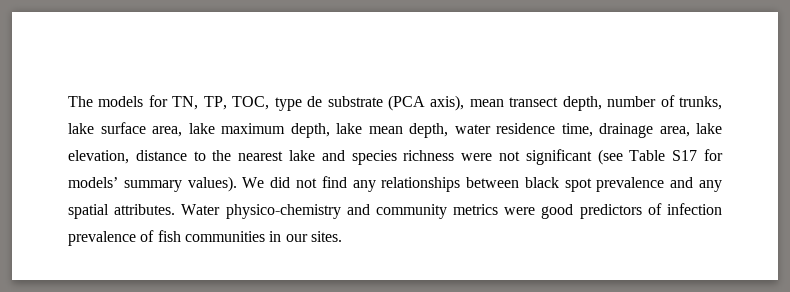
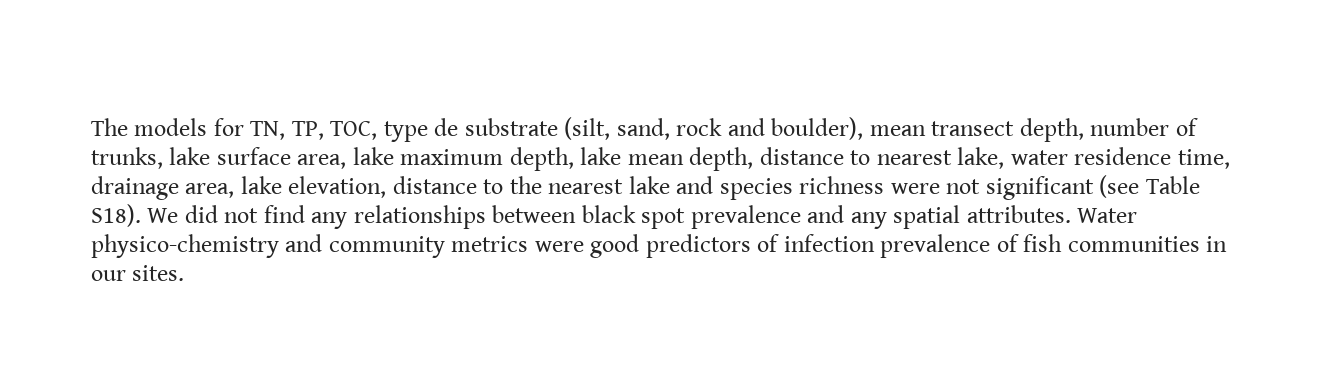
[387,95,465,111] (PCA axis), -> [564,117,864,140] (silt, sand, rock and boulder),
(448, 130) none -> [759,147,1005,169] distance to nearest lake,
[672,149,723,161] [68,176,237,192] S17 for models’ summary values). -> [91,204,141,227] S18).

